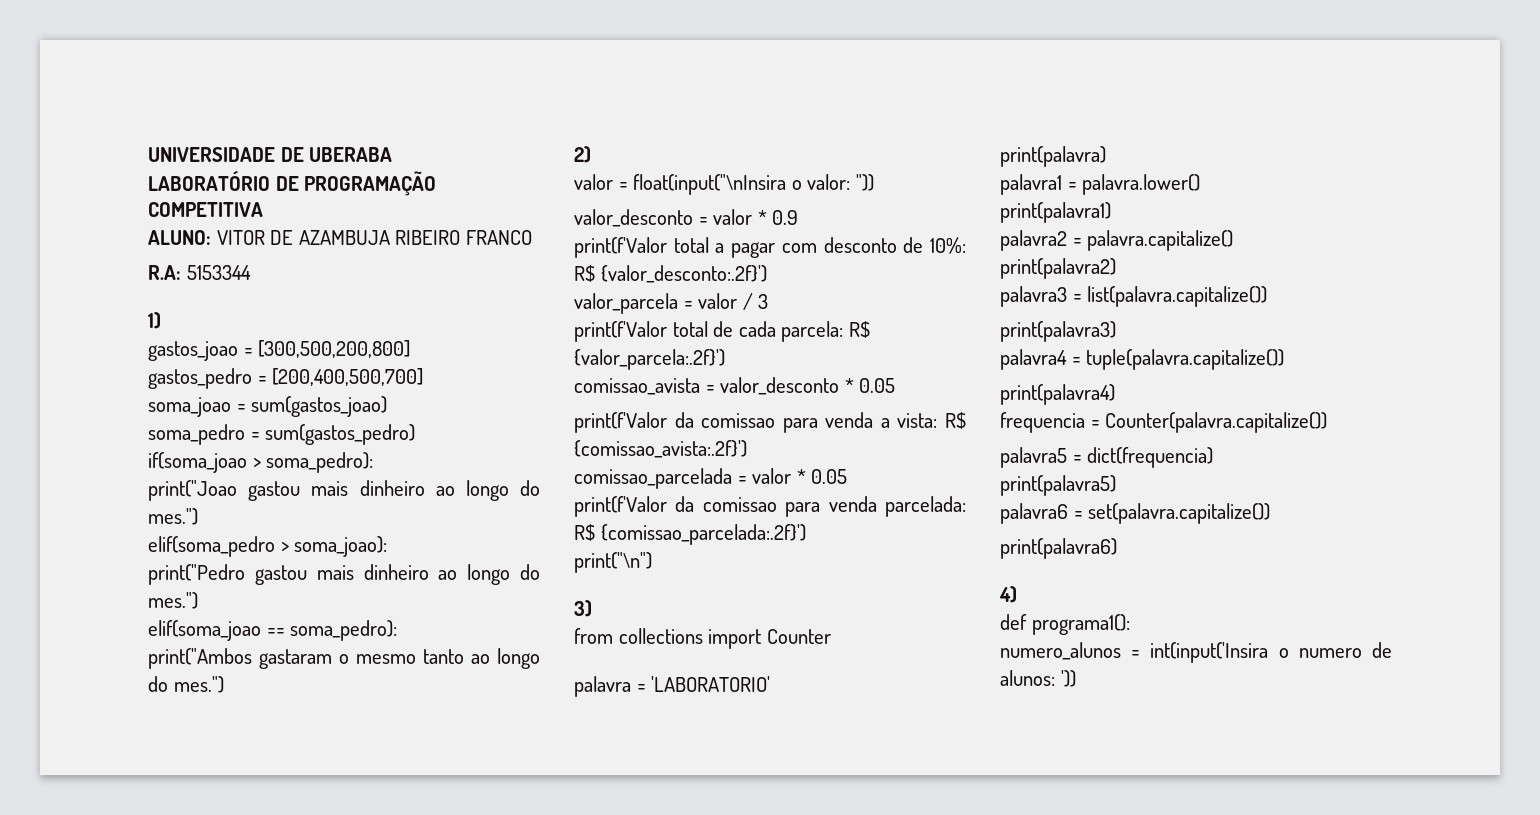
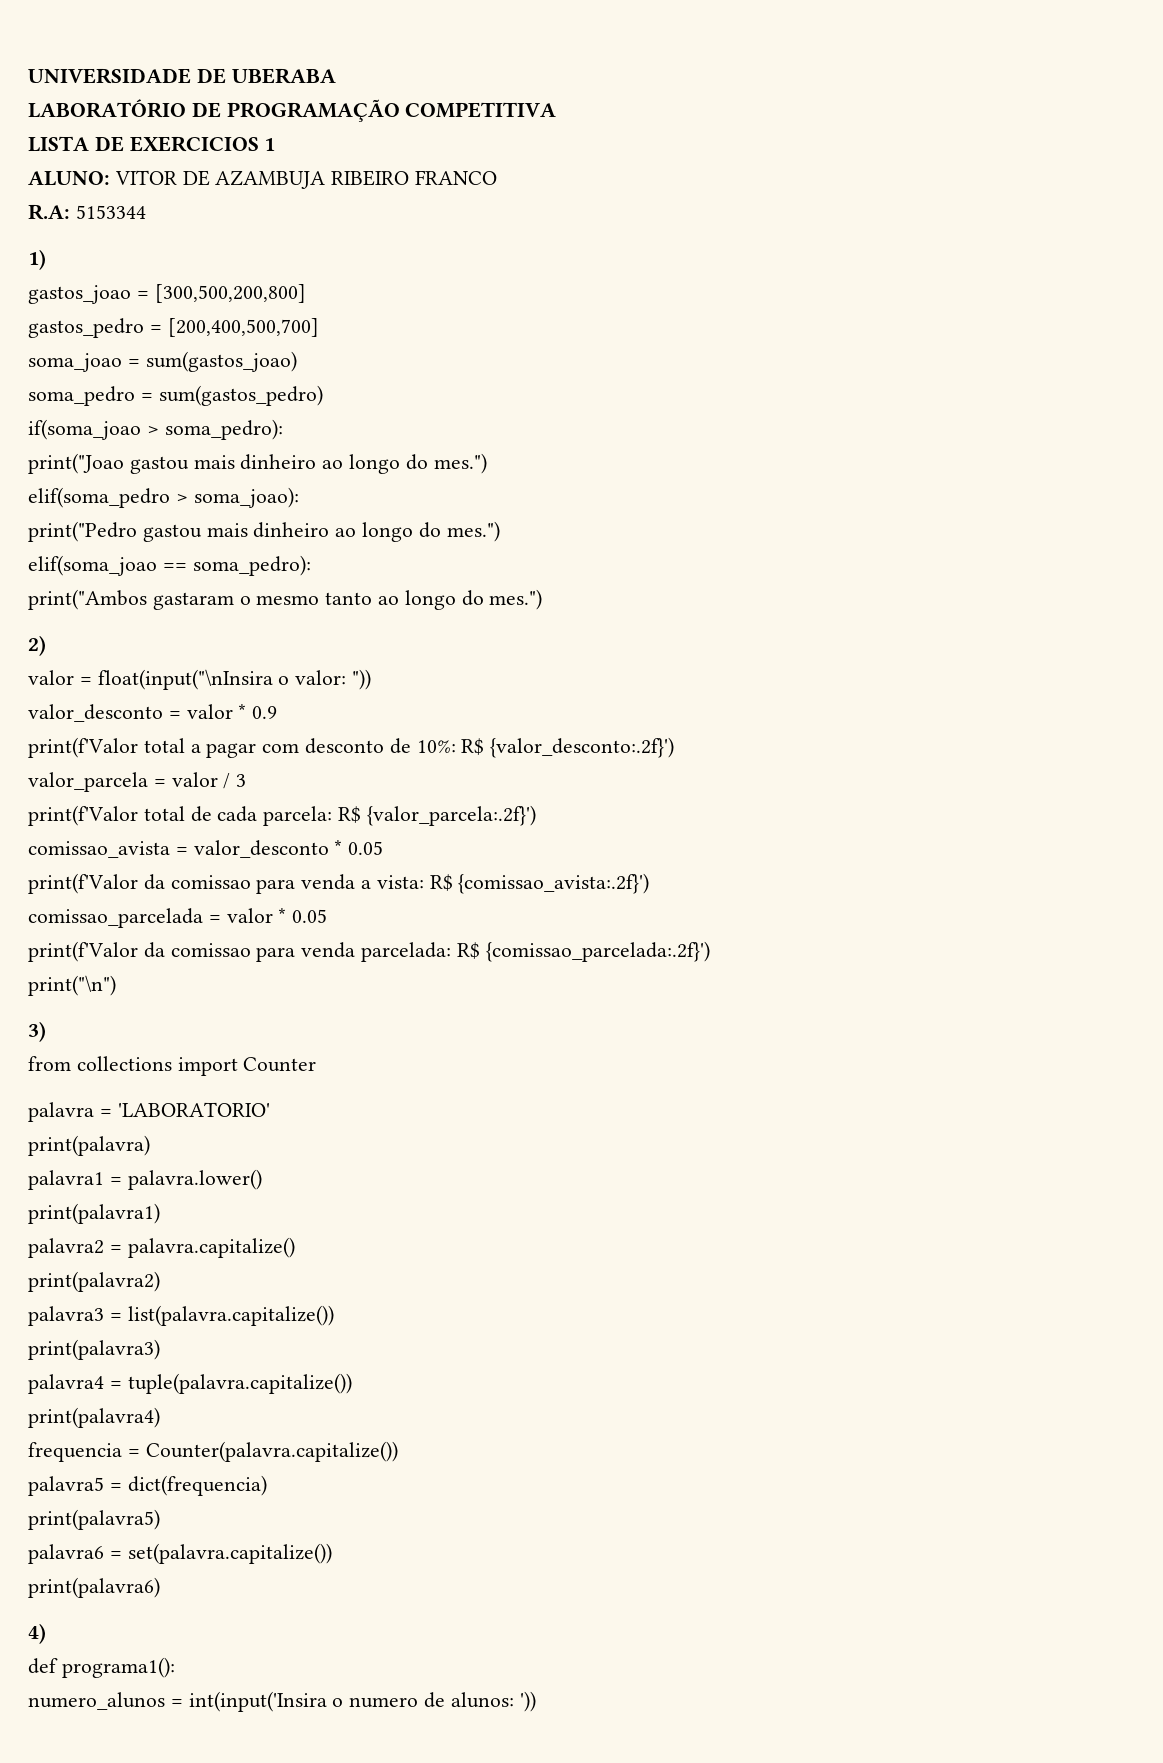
(263, 209) none -> [28,136,276,152] // LISTA DE EXERCICIOS 1

